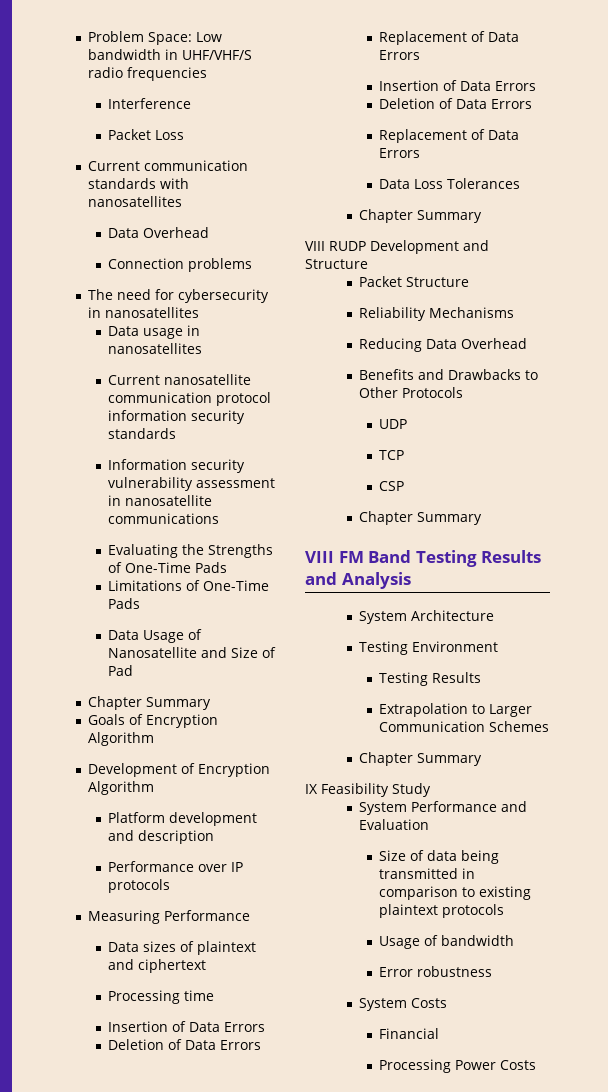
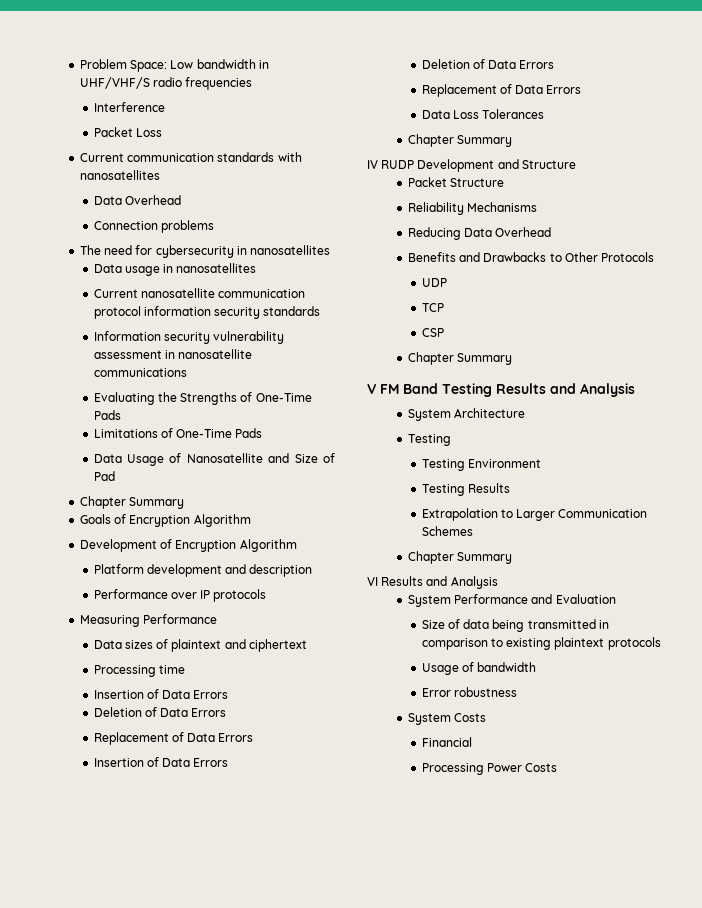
[305,241,325,251] VIII -> [367,160,378,169] IV
[305,551,334,563] VIII -> [367,384,377,394] V
(409, 648) none -> [421,459,465,471] // Testing
[305,783,431,797] IX Feasibility Study -> [367,576,498,589] VI Results and Analysis

